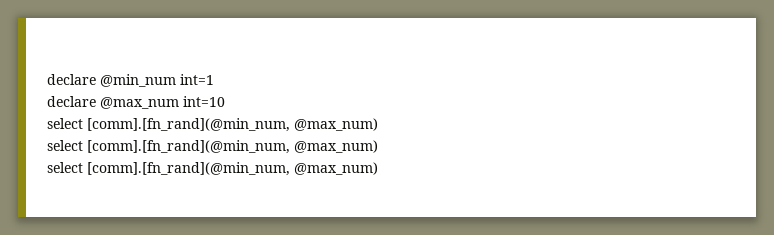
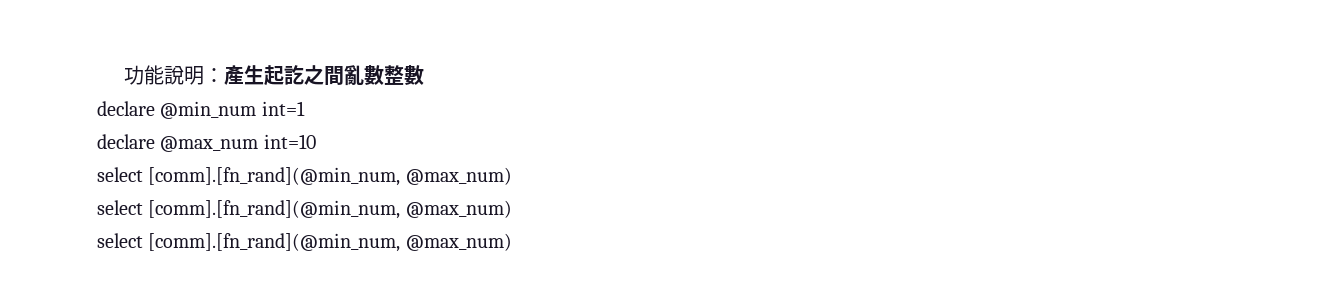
(47, 79) none -> [124,65,425,86] 功能說明：產生起訖之間亂數整數 //

